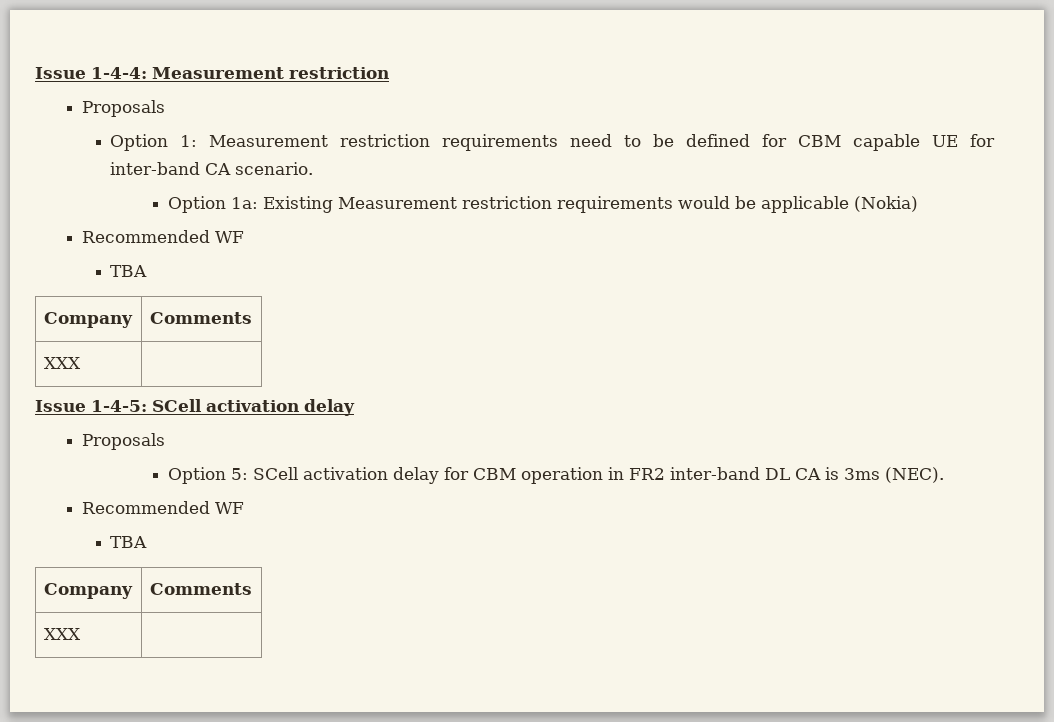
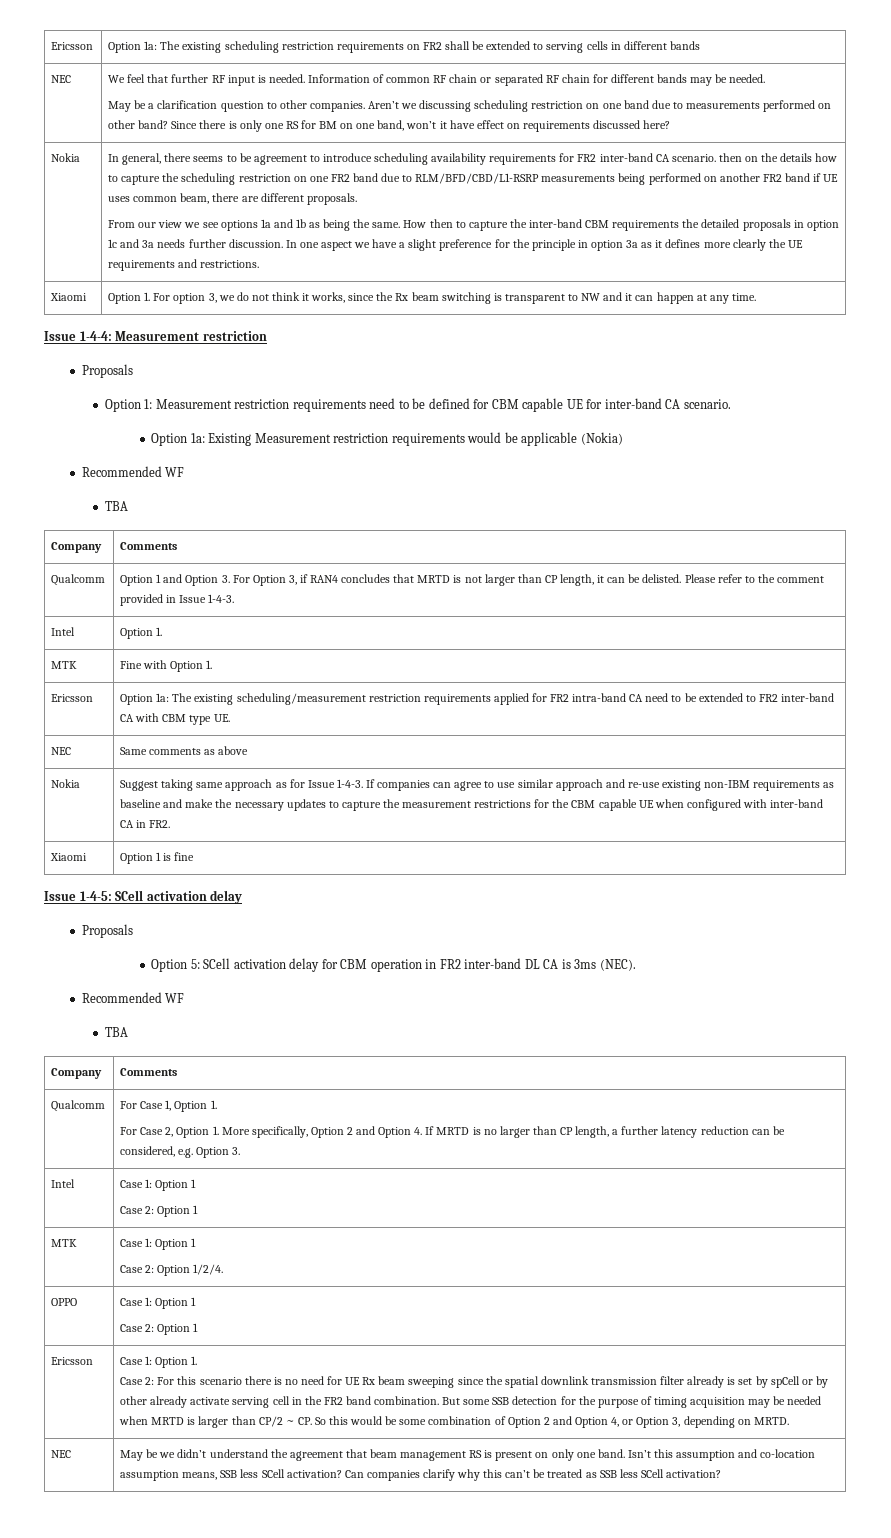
(35, 73) none -> [51,42,94,50] [108,41,700,53] [51,75,72,83] [108,74,766,86] [108,100,832,112] [108,120,671,132] [51,153,81,162] [108,153,838,165] [108,173,839,185] [108,193,357,205] [108,219,839,231] [108,239,803,251] [108,259,260,271] [50,293,88,301] [108,292,756,304] Ericsson | Option 1a: The existing scheduling restriction requirements on FR2 shall be extended to serving cells in different bands // NEC | We feel that further RF input is needed. Information of common RF chain or separated RF chain for different bands may be needed. // May be a clarification question to other companies. Aren’t we discussing scheduling restriction on one band due to measurements performed on other band? Since there is only one RS for BM on one band, won’t it have effect on requirements discussed here? // Nokia | In general, there seems to be agreement to introduce scheduling availability requirements for FR2 inter-band CA scenario. then on the details how to capture the scheduling restriction on one FR2 band due to RLM/BFD/CBD/L1-RSRP measurements being performed on another FR2 band if UE uses common beam, there are different proposals. // From our view we see options 1a and 1b as being the same. How then to capture the inter-band CBM requirements the detailed proposals in option 1c and 3a needs further discussion. In one aspect we have a slight preference for the principle in option 3a as it defines more clearly the UE requirements and restrictions. // Xiaomi | Option 1. For option 3, we do not think it works, since the Rx beam switching is transparent to NW and it can happen at any time. //
[43,357,81,369] XXX | -> [51,574,106,586] [120,574,824,586] [120,594,235,606] [51,627,76,636] [120,627,163,639] [51,661,78,669] [120,660,213,672] [51,694,94,702] [120,693,835,705] [120,713,230,725] [51,747,72,755] [120,746,249,755] [51,779,81,788] [120,779,835,791] [120,799,824,811] [120,820,171,828] [50,853,88,861] [120,852,195,864] Qualcomm | Option 1 and Option 3. For Option 3, if RAN4 concludes that MRTD is not larger than CP length, it can be delisted. Please refer to the comment provided in Issue 1-4-3. // Intel | Option 1. // MTK | Fine with Option 1. // Ericsson | Option 1a: The existing scheduling/measurement restriction requirements applied for FR2 intra-band CA need to be extended to FR2 inter-band CA with CBM type UE. // NEC | Same comments as above // Nokia | Suggest taking same approach as for Issue 1-4-3. If companies can agree to use similar approach and re-use existing non-IBM requirements as baseline and make the necessary updates to capture the measurement restrictions for the CBM capable UE when configured with inter-band CA in FR2. // Xiaomi | Option 1 is fine
[43,628,81,640] XXX | -> [51,1100,106,1112] [120,1100,217,1112] [120,1126,785,1138] [120,1146,241,1158] [51,1179,76,1188] [120,1179,197,1191] [120,1205,199,1217] [51,1239,78,1247] [120,1238,197,1250] [120,1264,224,1276] [51,1298,78,1306] [120,1297,197,1309] [120,1323,199,1335] [51,1357,94,1365] [120,1356,198,1368] [120,1376,828,1388] [120,1396,822,1408] [119,1416,789,1428] [51,1450,72,1458] [120,1449,816,1461] [120,1469,722,1481] Qualcomm | For Case 1, Option 1. // For Case 2, Option 1. More specifically, Option 2 and Option 4. If MRTD is no larger than CP length, a further latency reduction can be considered, e.g. Option 3. // Intel | Case 1: Option 1 // Case 2: Option 1 // MTK | Case 1: Option 1 // Case 2: Option 1/2/4. // OPPO | Case 1: Option 1 // Case 2: Option 1 // Ericsson | Case 1: Option 1. // Case 2: For this scenario there is no need for UE Rx beam sweeping since the spatial downlink transmission filter already is set by spCell or by other already activate serving cell in the FR2 band combination. But some SSB detection for the purpose of timing acquisition may be needed when MRTD is larger than CP/2 ~ CP. So this would be some combination of Option 2 and Option 4, or Option 3, depending on MRTD. // NEC | May be we didn’t understand the agreement that beam management RS is present on only one band. Isn’t this assumption and co-location assumption means, SSB less SCell activation? Can companies clarify why this can’t be treated as SSB less SCell activation?

